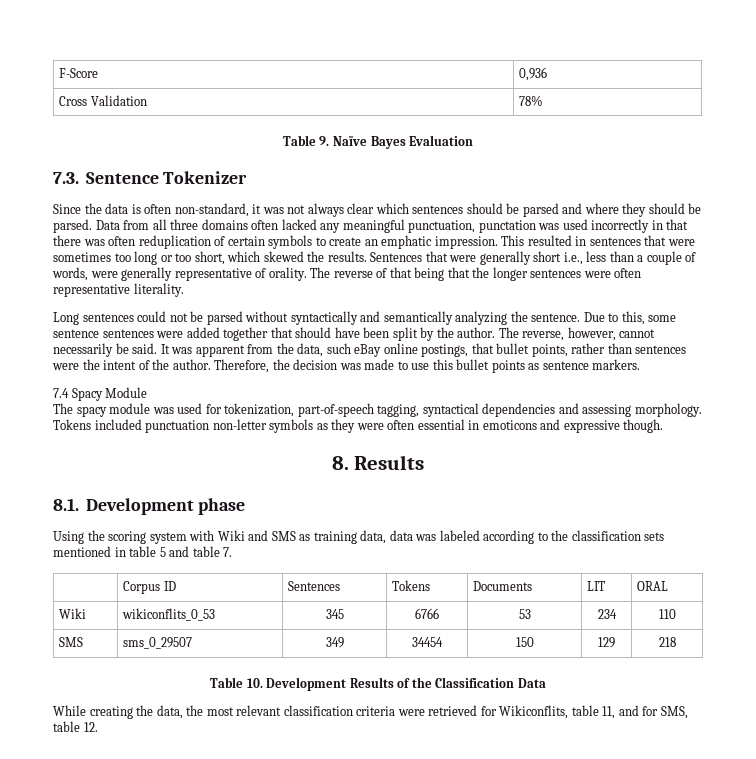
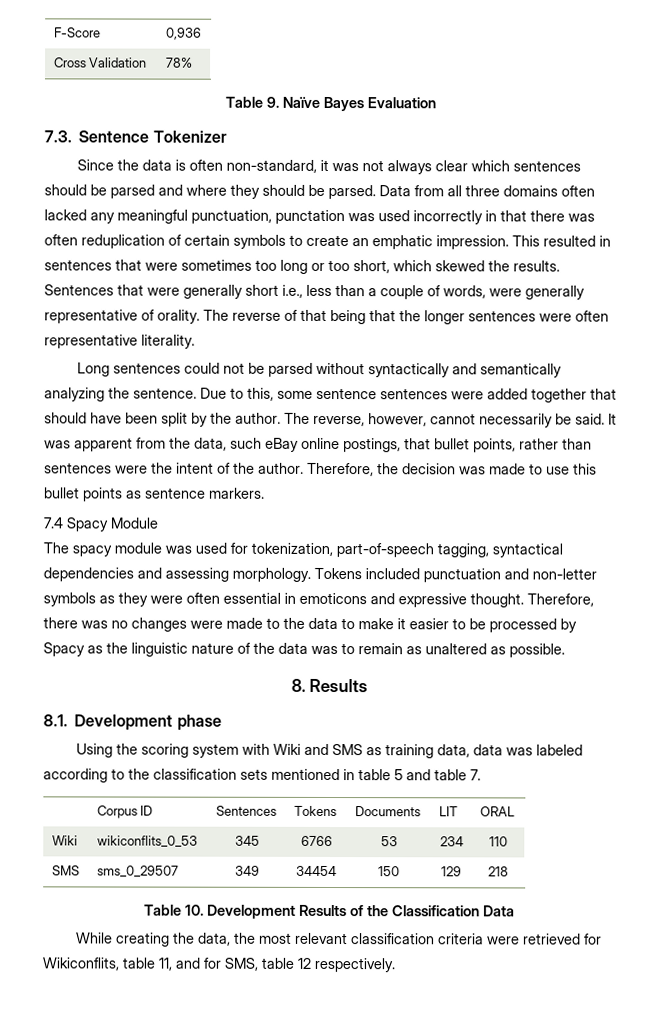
(210, 426) none -> [504,568,529,580] and
[623,419,664,433] though. -> [470,593,594,608] [43,617,577,633] [43,642,565,658] thought. Therefore, there was no changes were made to the data to make it easier to be processed by Spacy as the linguistic nature of the data was to remain as unaltered as possible.
[83,722,98,732] 12. -> [297,957,395,973] 12 respectively.

